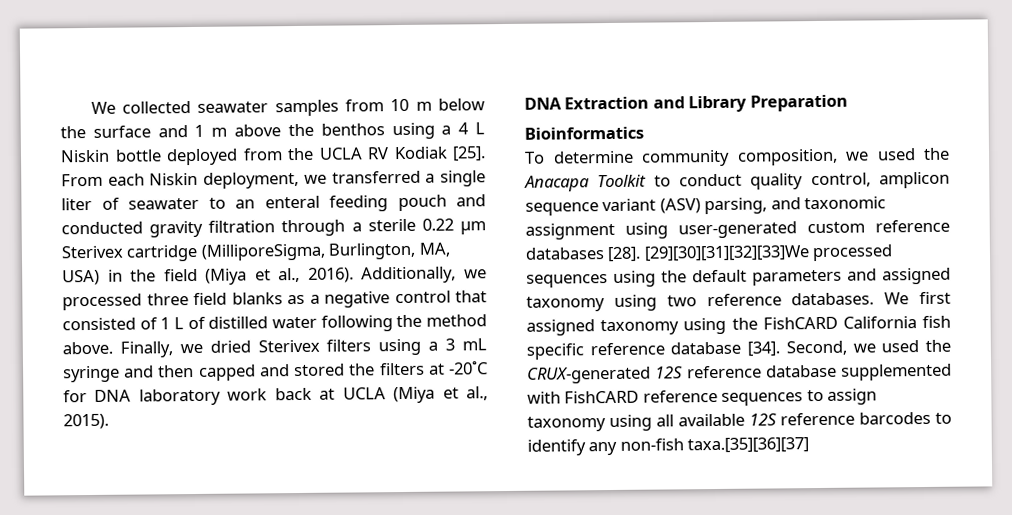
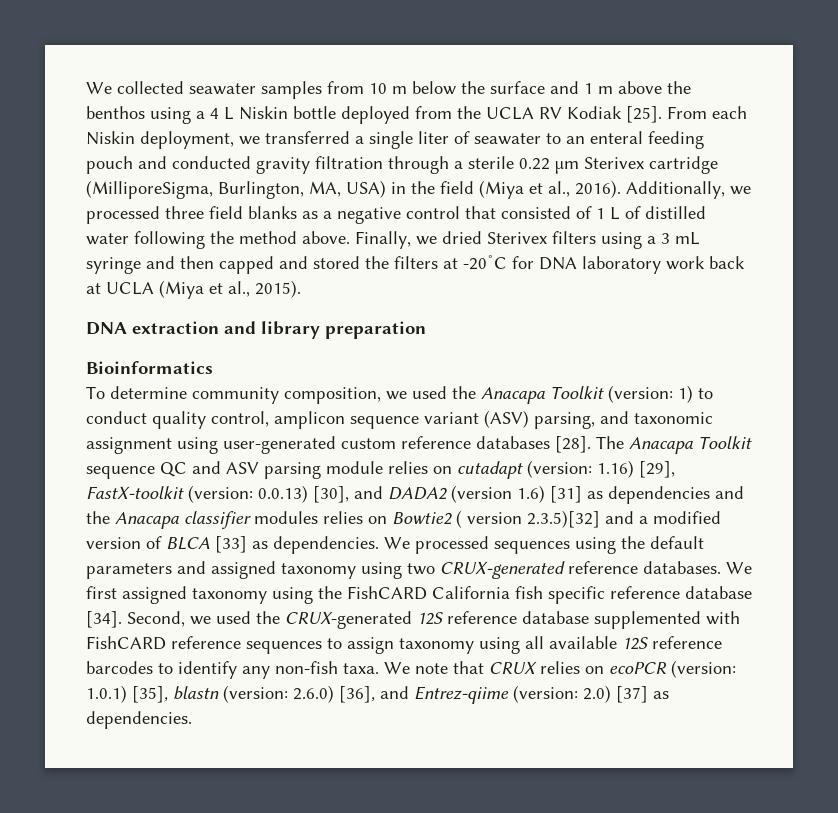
[564,94,848,113] Extraction and Library Preparation -> [132,321,426,339] extraction and library preparation
(647, 181) none -> [608,385,693,403] (version: 1)
[643,245,810,262] [29][30][31][32][33]We -> [596,436,752,454] [86,460,675,479] [86,485,744,504] [86,510,721,529] [86,536,410,554] The Anacapa Toolkit sequence QC and ASV parsing module relies on cutadapt (version: 1.16) [29], FastX-toolkit (version: 0.0.13) [30], and DADA2 (version 1.6) [31] as dependencies and the Anacapa classifier modules relies on Bowtie2 ( version 2.3.5)[32] and a modified version of BLCA [33] as dependencies. We
(697, 301) none -> [440,561,565,579] CRUX-generated
[687,437,810,454] taxa.[35][36][37] -> [343,660,736,678] [86,685,669,704] [86,711,192,729] taxa. We note that CRUX relies on ecoPCR (version: 1.0.1) [35], blastn (version: 2.6.0) [36], and Entrez-qiime (version: 2.0) [37] as dependencies.

